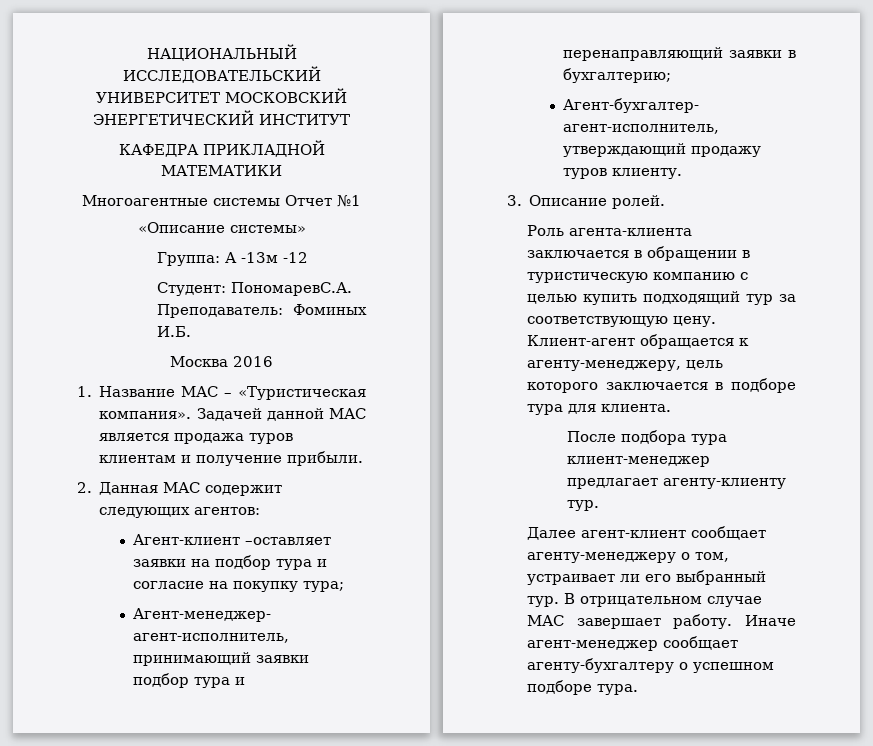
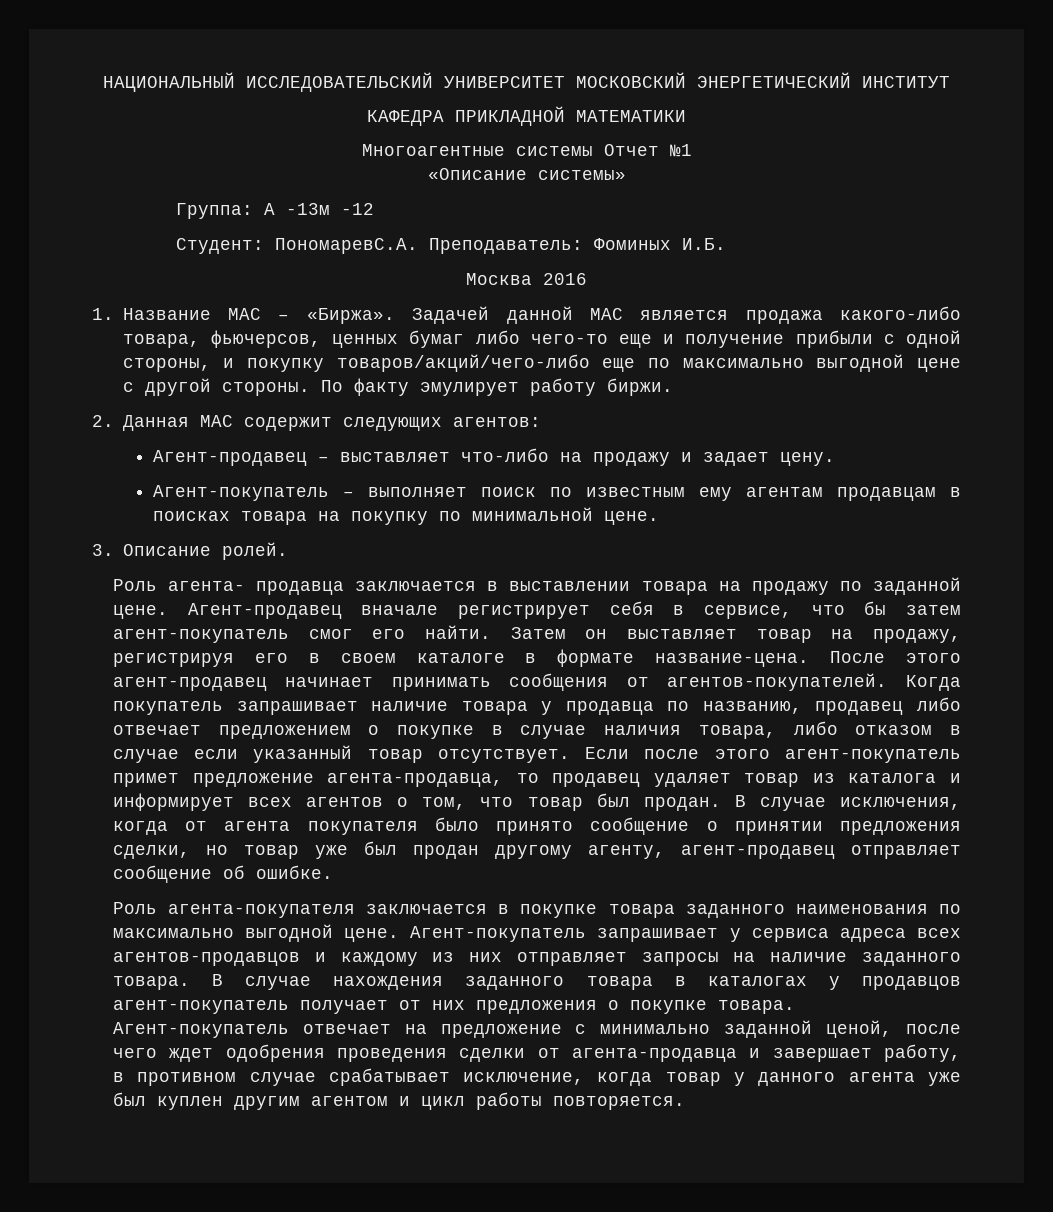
[238,386,366,400] [99,411,192,419] «Туристическая компания». -> [306,308,395,324] «Биржа».
[249,433,294,444] [99,451,364,466] туров клиентам и получение прибыли. -> [839,306,961,320] [122,330,962,348] [122,354,961,372] [122,378,673,396] какого-либо товара, фьючерсов, ценных бумаг либо чего-то еще и получение прибыли с одной стороны, и покупку товаров/акций/чего-либо еще по максимально выгодной цене с другой стороны. По факту эмулирует работу биржи.
[132,534,331,545] [132,555,327,570] [132,581,344,592] [132,608,271,622] [132,633,289,643] [132,652,309,666] [132,673,245,688] [562,47,796,61] [562,68,671,83] [562,98,699,113] [562,124,719,134] [562,143,761,157] [562,168,682,179] [507,195,666,209] [526,225,692,236] [526,246,750,261] [526,272,748,283] [526,291,796,305] [526,316,716,327] [526,334,749,349] [526,360,723,371] [526,378,796,393] [526,404,671,415] [566,430,727,445] [566,456,710,467] [566,478,786,489] [566,500,599,511] [526,526,766,540] [526,552,729,563] [526,570,766,585] [526,593,762,607] [526,614,796,629] [526,636,738,651] [526,658,774,673] [526,680,638,695] Агент-клиент –оставляет заявки на подбор тура и согласие на покупку тура; // Агент-менеджер- агент-исполнитель, принимающий заявки подбор тура и перенаправляющий заявки в бухгалтерию; // Агент-бухгалтер- агент-исполнитель, утверждающий продажу туров клиенту. // 3. Описание ролей. // Роль агента-клиента заключается в обращении в туристическую компанию с целью купить подходящий тур за соответствующую цену. Клиент-агент обращается к агенту-менеджеру, цель которого заключается в подборе тура для клиента. // После подбора тура клиент-менеджер предлагает агенту-клиенту тур. // Далее агент-клиент сообщает агенту-менеджеру о том, устраивает ли его выбранный тур. В отрицательном случае МАС завершает работу. Иначе агент-менеджер сообщает агенту-бухгалтеру о успешном подборе тура. -> [153,448,836,466] [153,485,961,501] [153,507,660,525] [92,542,288,560] [112,577,962,595] [112,601,962,619] [112,625,962,643] [112,649,961,667] [112,673,961,691] [112,697,962,715] [112,721,961,739] [112,745,961,763] [112,773,962,787] [112,793,961,811] [112,817,962,835] [112,841,961,859] [112,865,333,883] [112,902,961,918] [112,924,961,942] [112,952,961,966] [112,974,962,990] [112,1000,795,1014] [112,1020,961,1038] [112,1044,961,1062] [112,1068,961,1086] [112,1092,685,1110] Агент-продавец – выставляет что-либо на продажу и задает цену. // Агент-покупатель – выполняет поиск по известным ему агентам продавцам в поисках товара на покупку по минимальной цене. // 3. Описание ролей. // Роль агента- продавца заключается в выставлении товара на продажу по заданной цене. Агент-продавец вначале регистрирует себя в сервисе, что бы затем агент-покупатель смог его найти. Затем он выставляет товар на продажу, регистрируя его в своем каталоге в формате название-цена. После этого агент-продавец начинает принимать сообщения от агентов-покупателей. Когда покупатель запрашивает наличие товара у продавца по названию, продавец либо отвечает предложением о покупке в случае наличия товара, либо отказом в случае если указанный товар отсутствует. Если после этого агент-покупатель примет предложение агента-продавца, то продавец удаляет товар из каталога и информирует всех агентов о том, что товар был продан. В случае исключения, когда от агента покупателя было принято сообщение о принятии предложения сделки, но товар уже был продан другому агенту, агент-продавец отправляет сообщение об ошибке. // Роль агента-покупателя заключается в покупке товара заданного наименования по максимально выгодной цене. Агент-покупатель запрашивает у сервиса адреса всех агентов-продавцов и каждому из них отправляет запросы на наличие заданного товара. В случае нахождения заданного товара в каталогах у продавцов агент-покупатель получает от них предложения о покупке товара. Агент-покупатель отвечает на предложение с минимально заданной ценой, после чего ждет одобрения проведения сделки от агента-продавца и завершает работу, в противном случае срабатывает исключение, когда товар у данного агента уже был куплен другим агентом и цикл работы повторяется.

